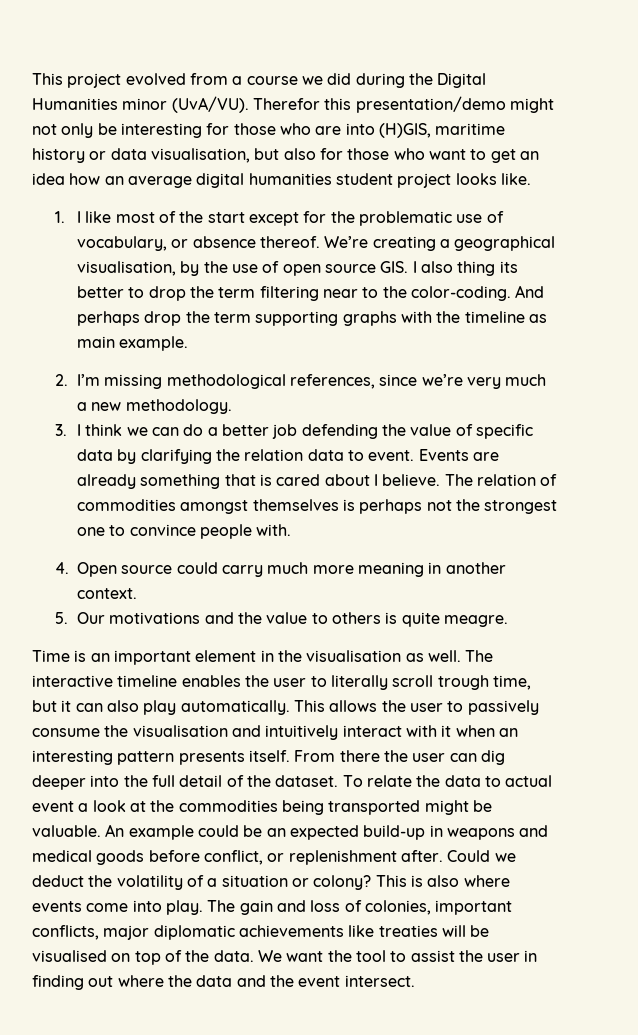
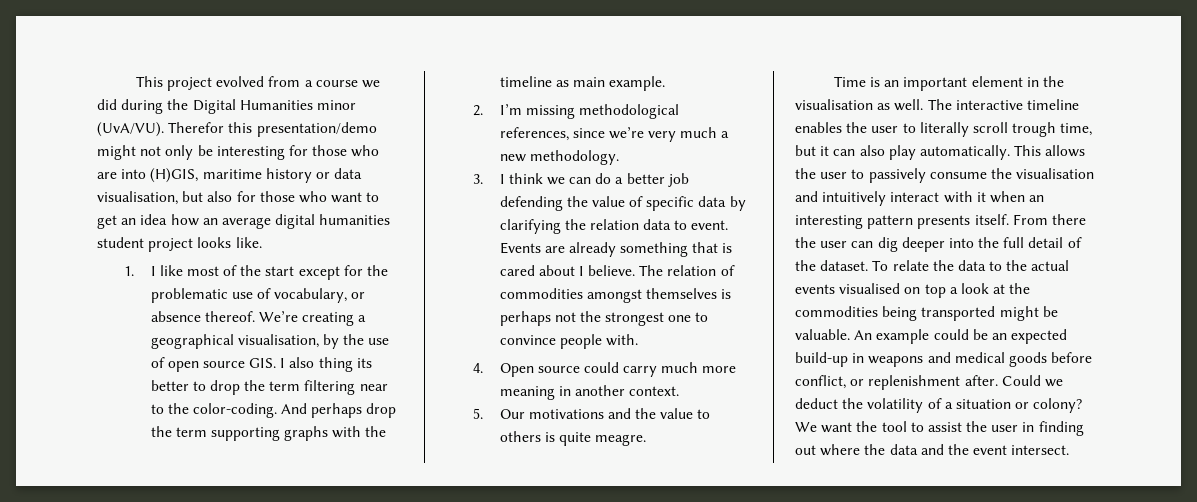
[505,775,553,787] [32,801,74,812] actual event -> [1006,260,1070,271] [795,283,946,298] the actual events visualised on top
[375,875,510,887] [32,900,513,915] [32,925,490,940] [32,950,254,965] This is also where events come into play. The gain and loss of colonies, important conflicts, major diplomatic achievements like treaties will be visualised on top of the data. -> (1083, 405) none

